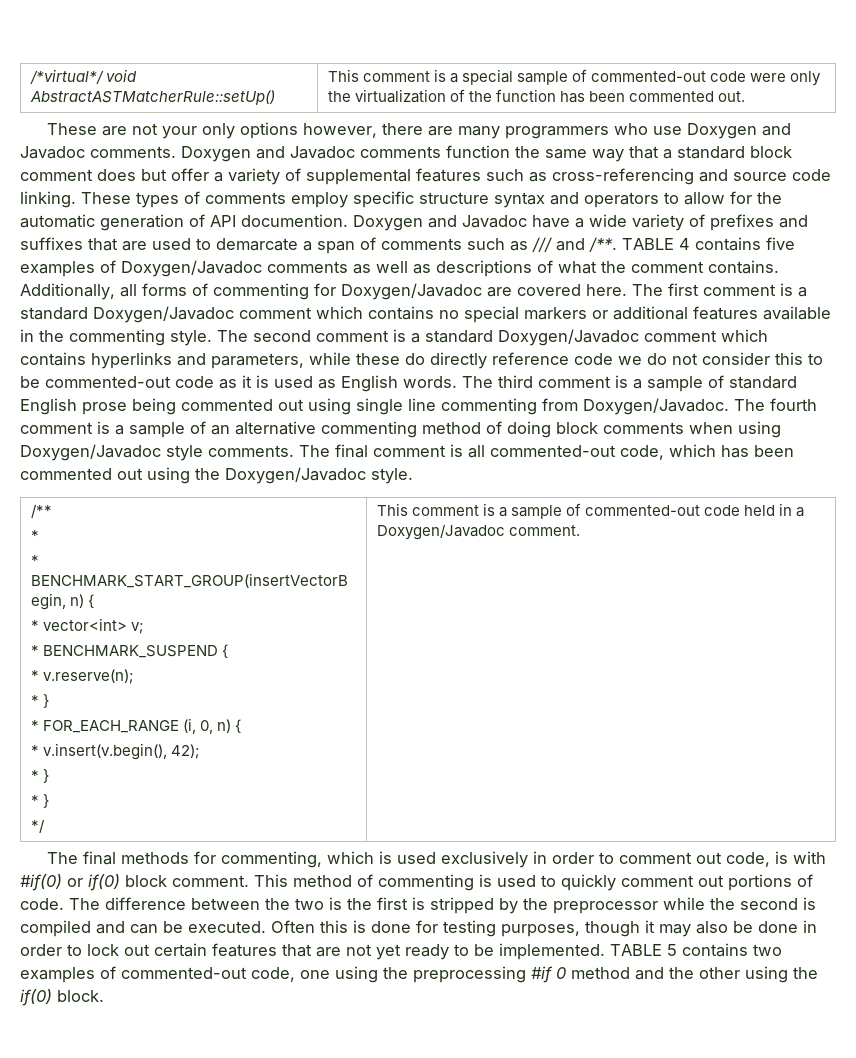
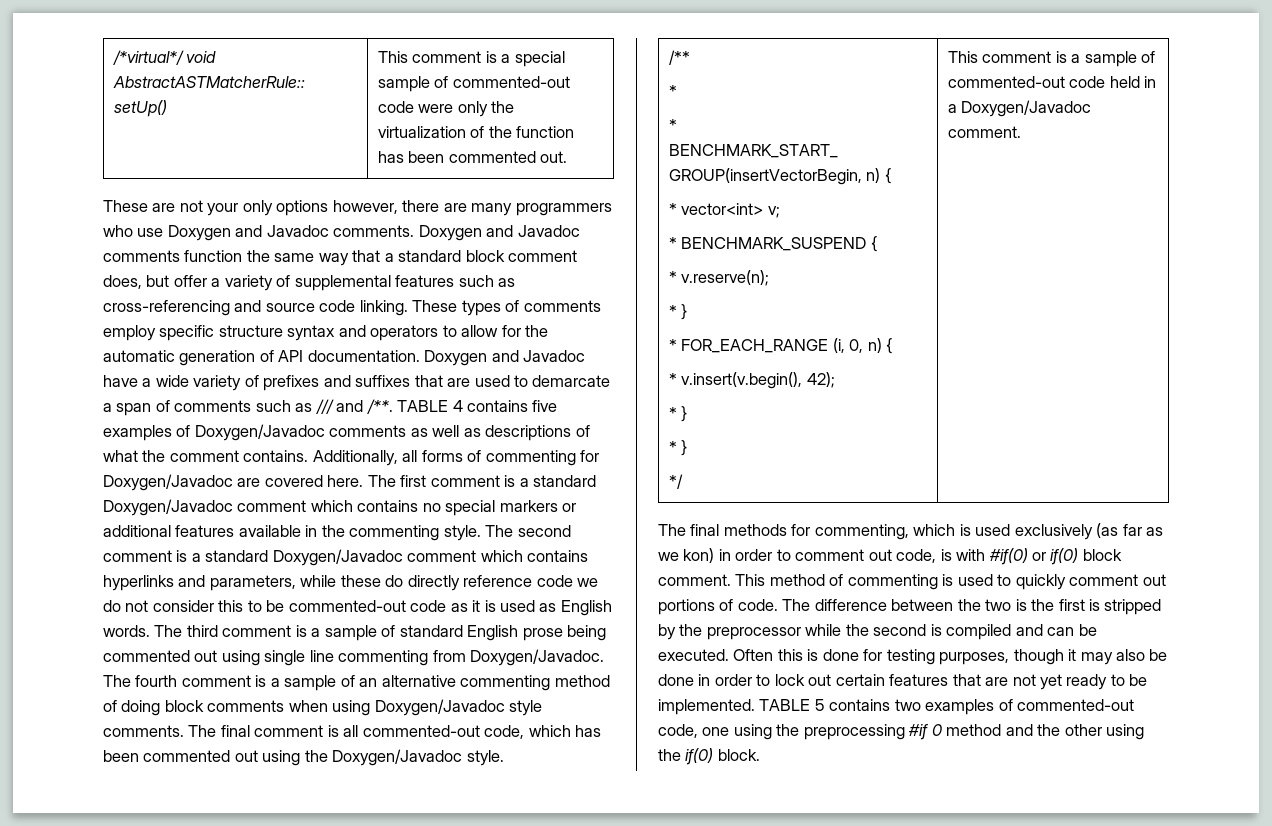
[97,169,136,181] does -> [103,275,142,289] does,
[241,214,348,227] documention. -> [307,350,420,362] documentation.
(529, 859) none -> [1096,523,1164,538] [658,548,715,563] (as far as we kon)

